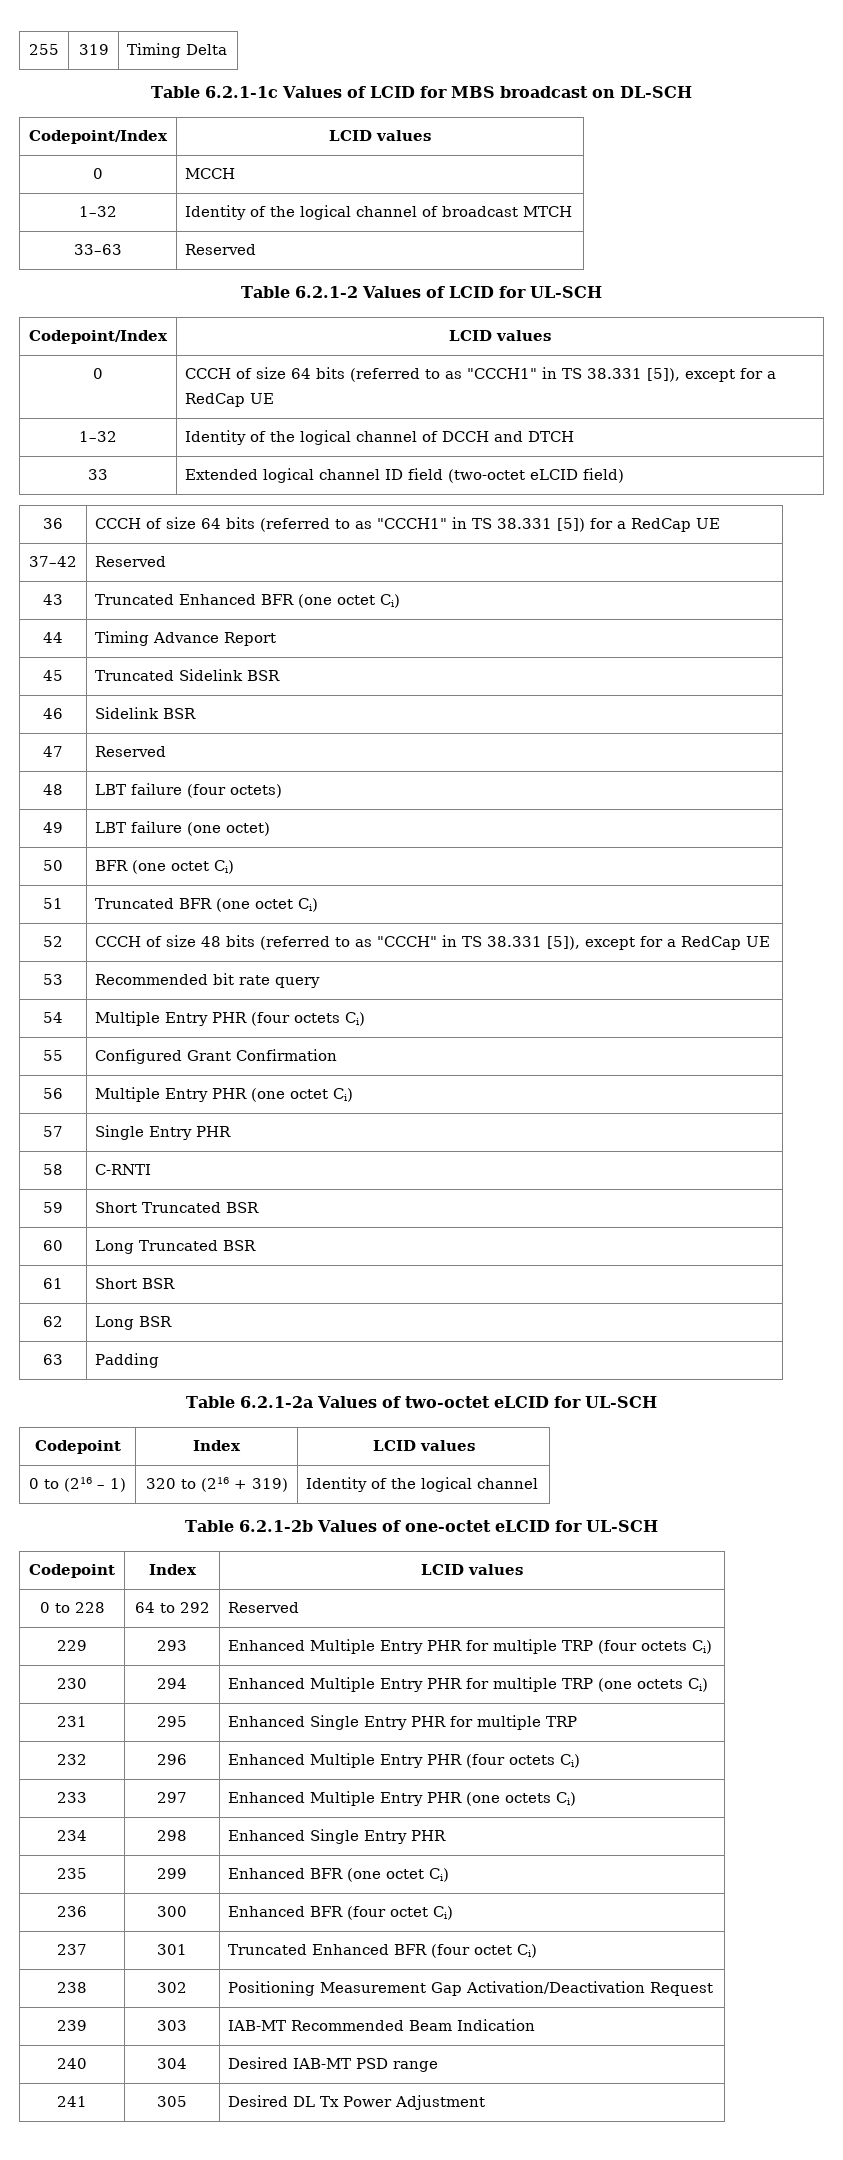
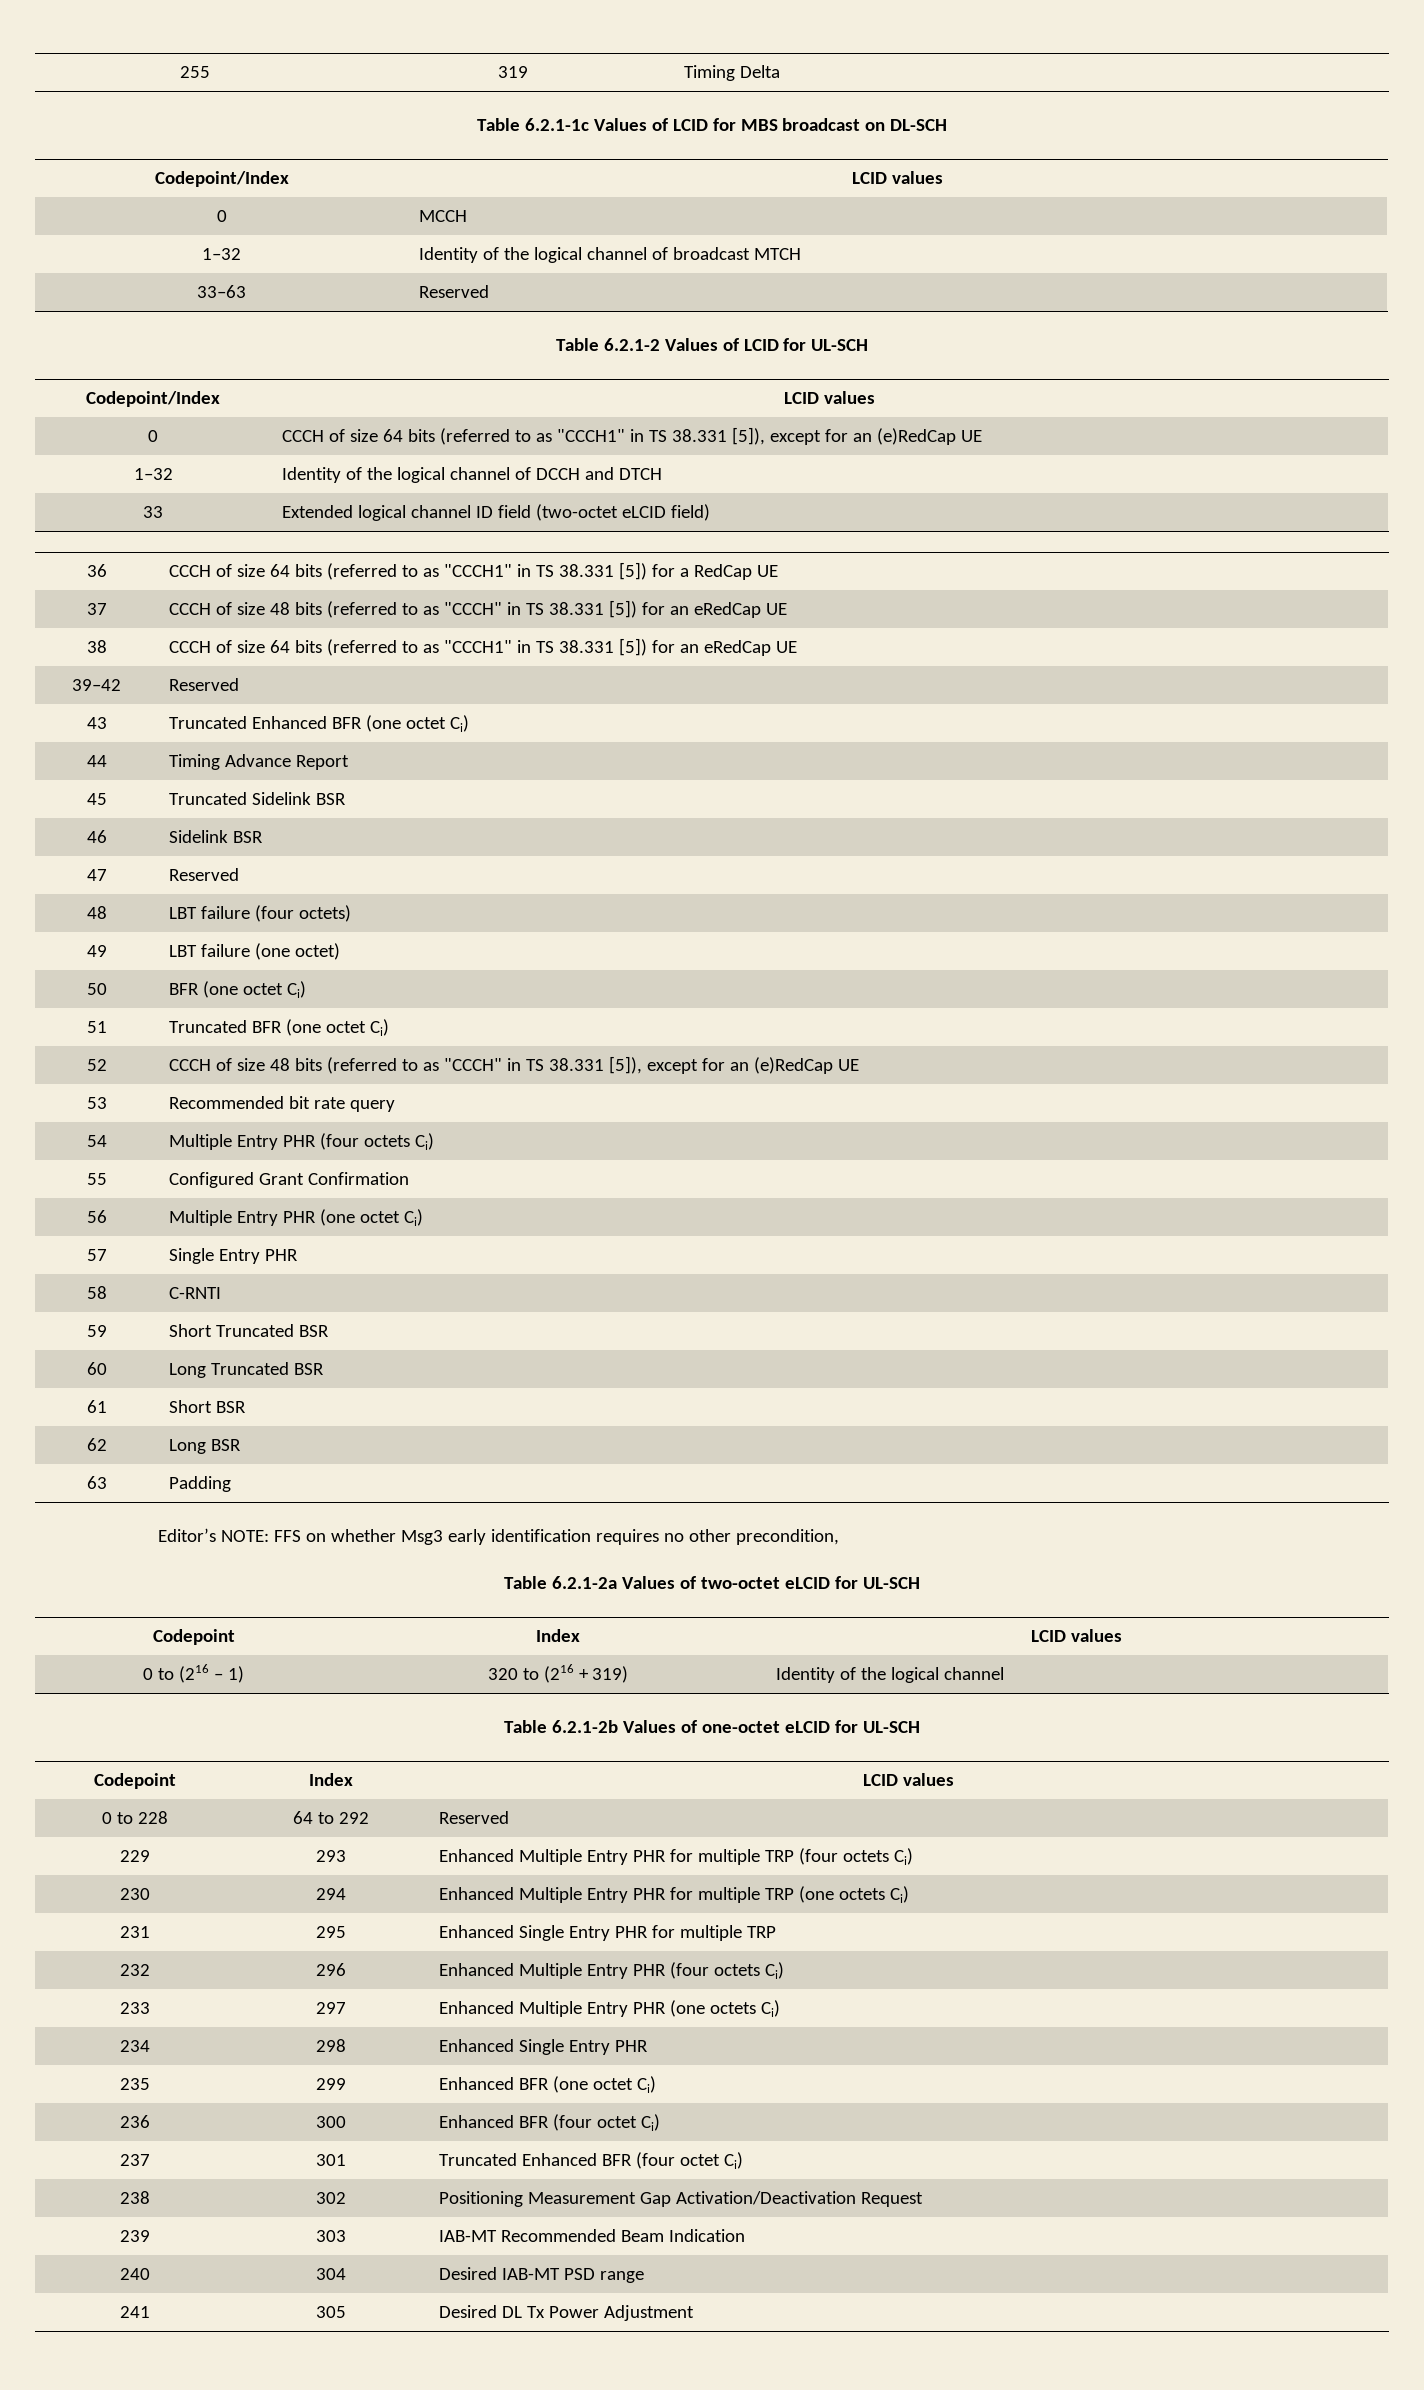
[767,371,777,379] [185,393,246,407] a RedCap -> [852,428,956,445] an (e)RedCap
[29,556,77,567] 37–42 -> [86,603,107,615] [168,600,787,618] [86,640,107,653] [168,638,797,656] [72,679,121,691] 37 | CCCH of size 48 bits (referred to as "CCCH" in TS 38.331 [5]) for an eRedCap UE // 38 | CCCH of size 64 bits (referred to as "CCCH1" in TS 38.331 [5]) for an eRedCap UE // 39–42
[667,936,742,950] a RedCap -> [729,1057,833,1074] an (e)RedCap
(160, 1360) none -> [157,1528,839,1545] // Editor’s NOTE: FFS on whether Msg3 early identification requires no other precondition,

